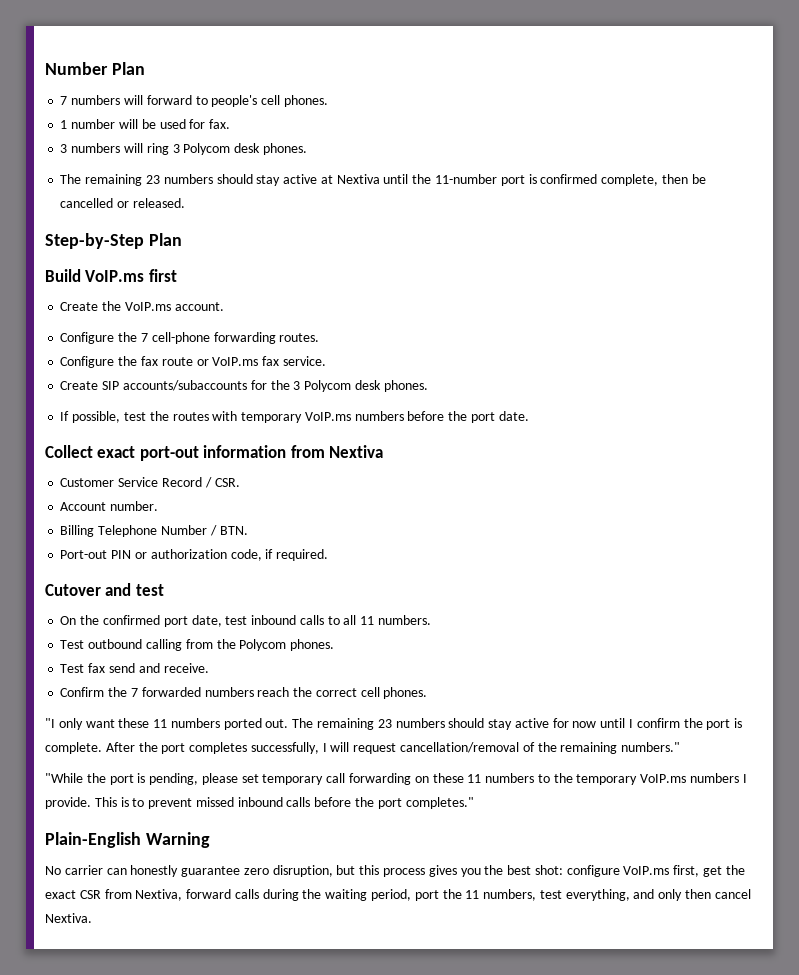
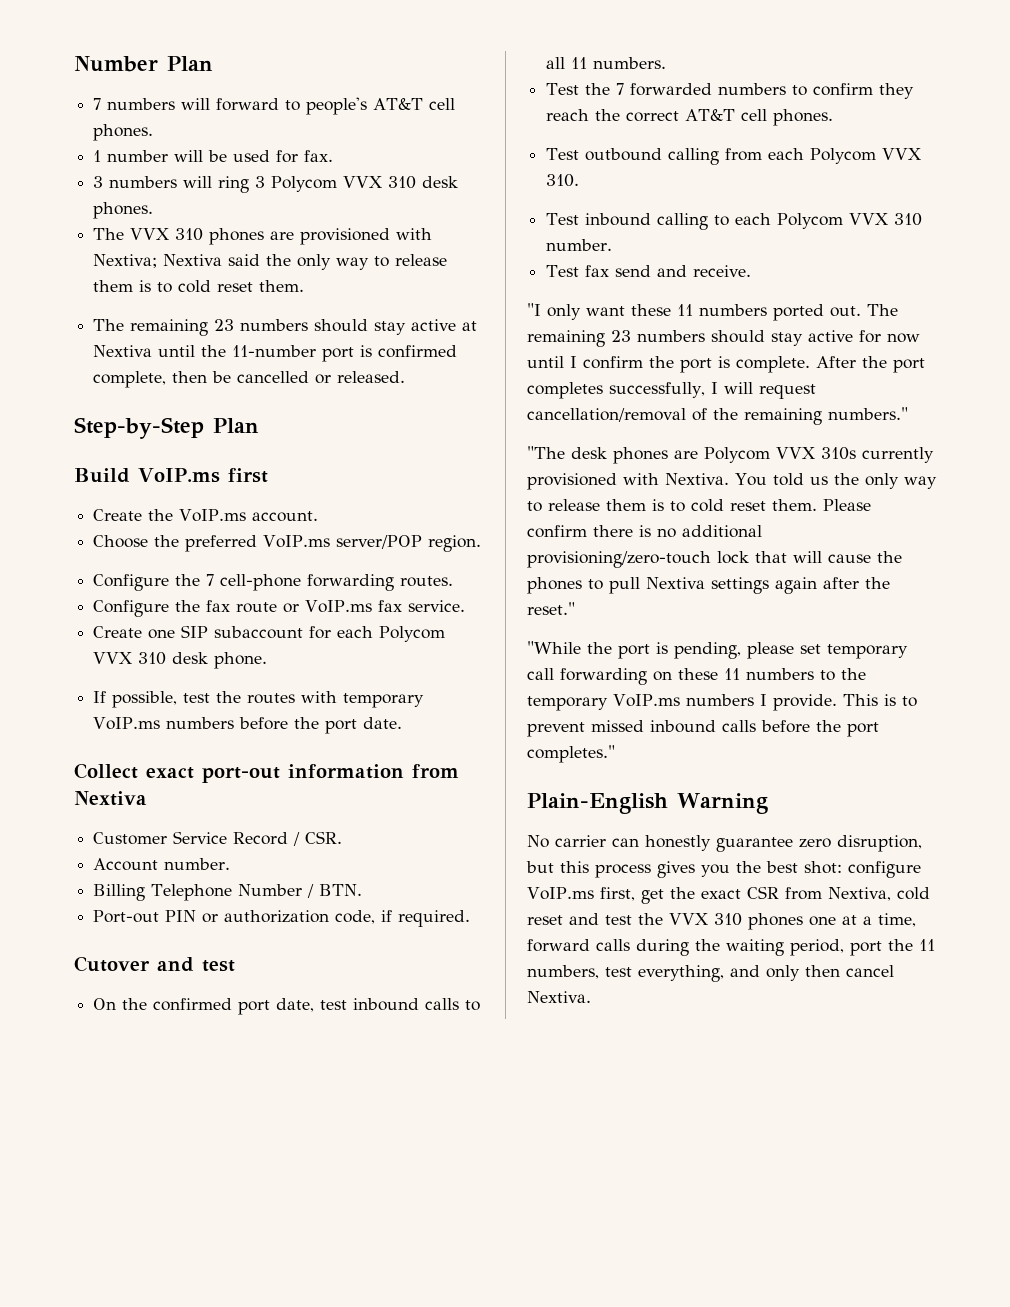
(258, 101) none -> [373,98,424,110] AT&T
[234,143,307,155] desk phones. -> [343,176,459,189] [93,202,154,219] [93,228,433,245] [93,254,448,270] [93,280,305,293] VVX 310 desk phones. // The VVX 310 phones are provisioned with Nextiva; Nextiva said the only way to release them is to cold reset them.
(224, 306) none -> [93,535,482,552] // Choose the preferred VoIP.ms server/POP region.
[102,380,428,392] SIP accounts/subaccounts for the 3 Polycom desk phones. -> [148,625,446,642] [93,652,268,669] one SIP subaccount for each Polycom VVX 310 desk phone.
[88,639,335,651] outbound calling from the Polycom phones. -> [585,83,915,99] [546,109,834,126] [546,148,923,165] [546,174,580,187] [546,213,923,230] [546,239,613,251] the 7 forwarded numbers to confirm they reach the correct AT&T cell phones. // Test outbound calling from each Polycom VVX 310. // Test inbound calling to each Polycom VVX 310 number.
[60,687,428,699] // Confirm the 7 forwarded numbers reach the correct cell phones. -> (752, 271) none
(681, 747) none -> [527,446,934,464] [527,473,937,490] [527,499,871,512] [527,525,762,538] [527,551,902,568] [527,577,890,594] [527,602,575,615] // "The desk phones are Polycom VVX 310s currently provisioned with Nextiva. You told us the only way to release them is to cold reset them. Please confirm there is no additional provisioning/zero-touch lock that will cause the phones to pull Nextiva settings again after the reset."
(183, 895) none -> [896,887,930,900] [527,913,916,930] cold reset and test the VVX 310 phones one at a time,

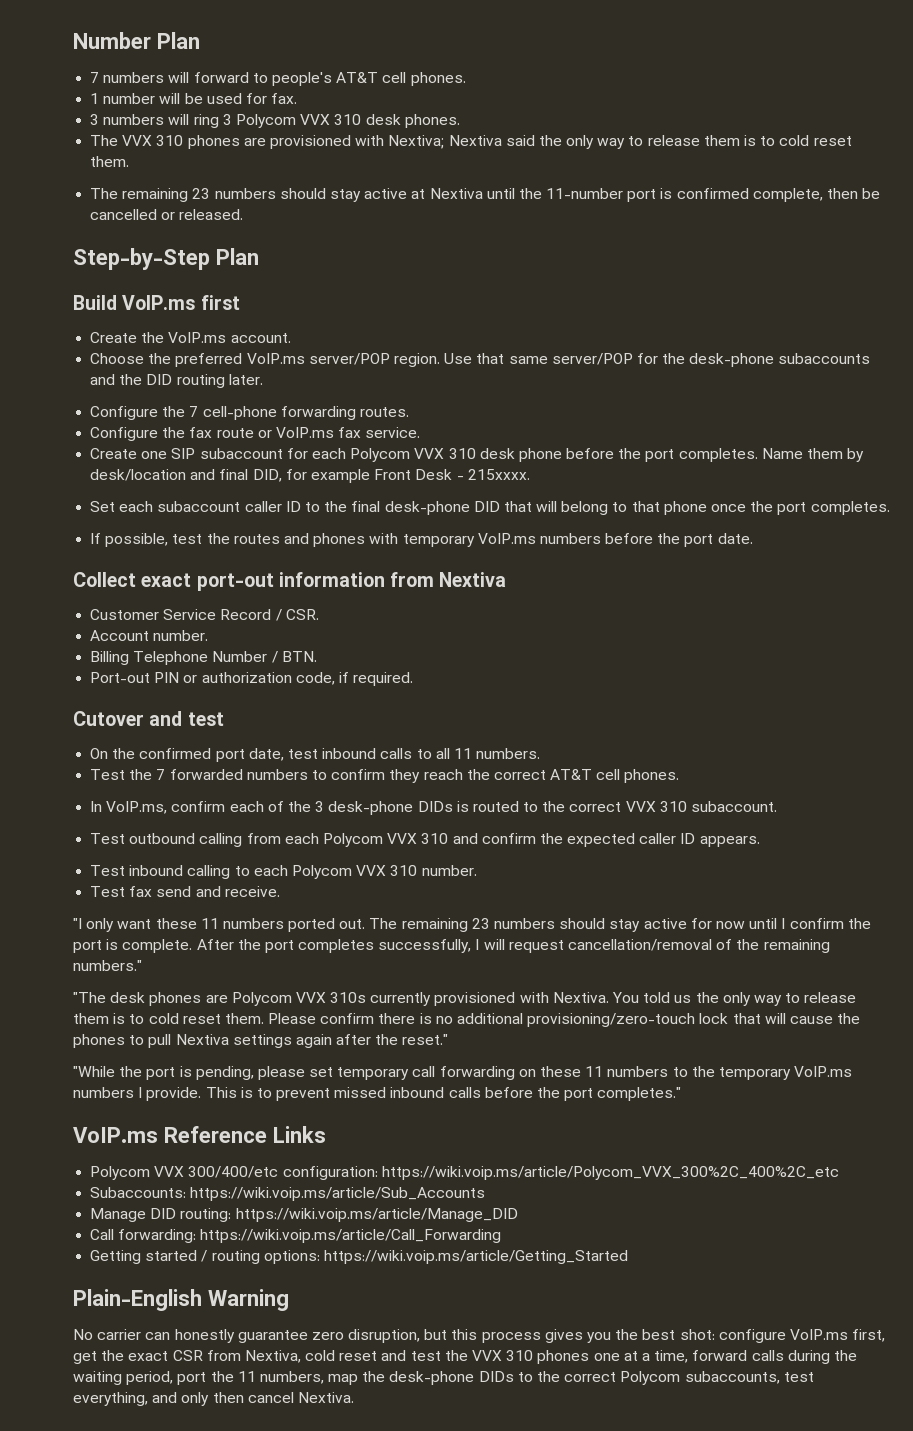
(482, 543) none -> [444,353,871,367] [90,374,263,388] Use that same server/POP for the desk-phone subaccounts and the DID routing later.
[214,652,268,669] phone. -> [518,448,865,462] [90,469,530,483] [90,501,890,515] phone before the port completes. Name them by desk/location and final DID, for example Front Desk - 215xxxx. // Set each subaccount caller ID to the final desk-phone DID that will belong to that phone once the port completes.
(296, 698) none -> [283,533,366,547] and phones
(834, 117) none -> [90,801,778,815] // In VoIP.ms, confirm each of the 3 desk-phone DIDs is routed to the correct VVX 310 subaccount.
[546,174,580,187] 310. -> [421,833,760,847] 310 and confirm the expected caller ID appears.
(615, 754) none -> [73,1126,326,1143] [90,1166,839,1180] [90,1187,486,1201] [90,1208,518,1222] [90,1229,502,1243] [90,1250,628,1264] // VoIP.ms Reference Links // Polycom VVX 300/400/etc configuration: https://wiki.voip.ms/article/Polycom_VVX_300%2C_400%2C_etc // Subaccounts: https://wiki.voip.ms/article/Sub_Accounts // Manage DID routing: https://wiki.voip.ms/article/Manage_DID // Call forwarding: https://wiki.voip.ms/article/Call_Forwarding // Getting started / routing options: https://wiki.voip.ms/article/Getting_Started
(599, 972) none -> [328,1371,780,1385] map the desk-phone DIDs to the correct Polycom subaccounts,

